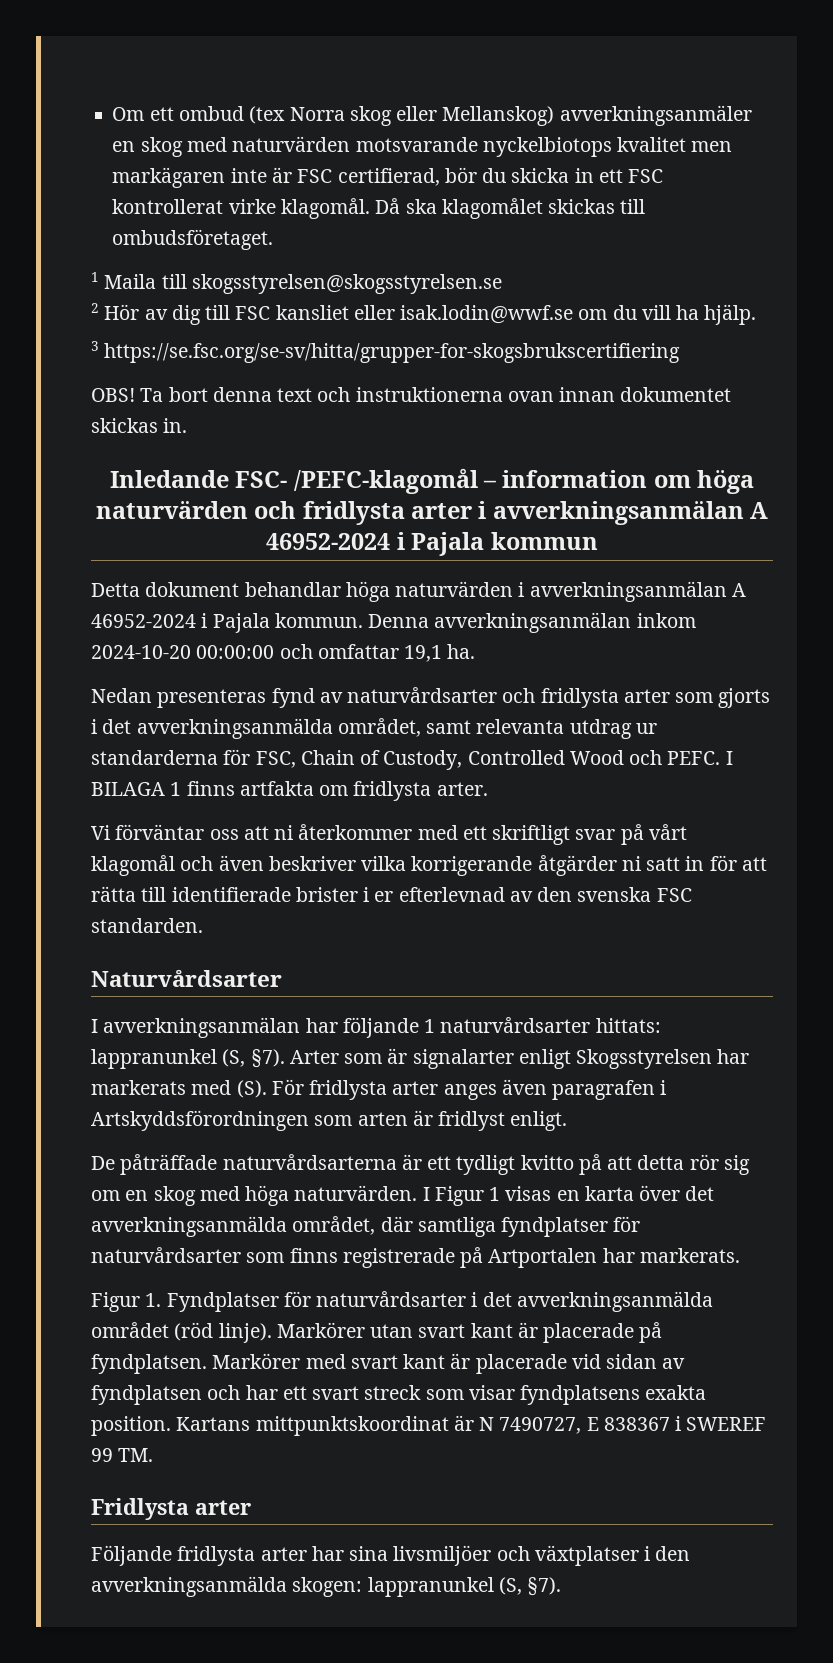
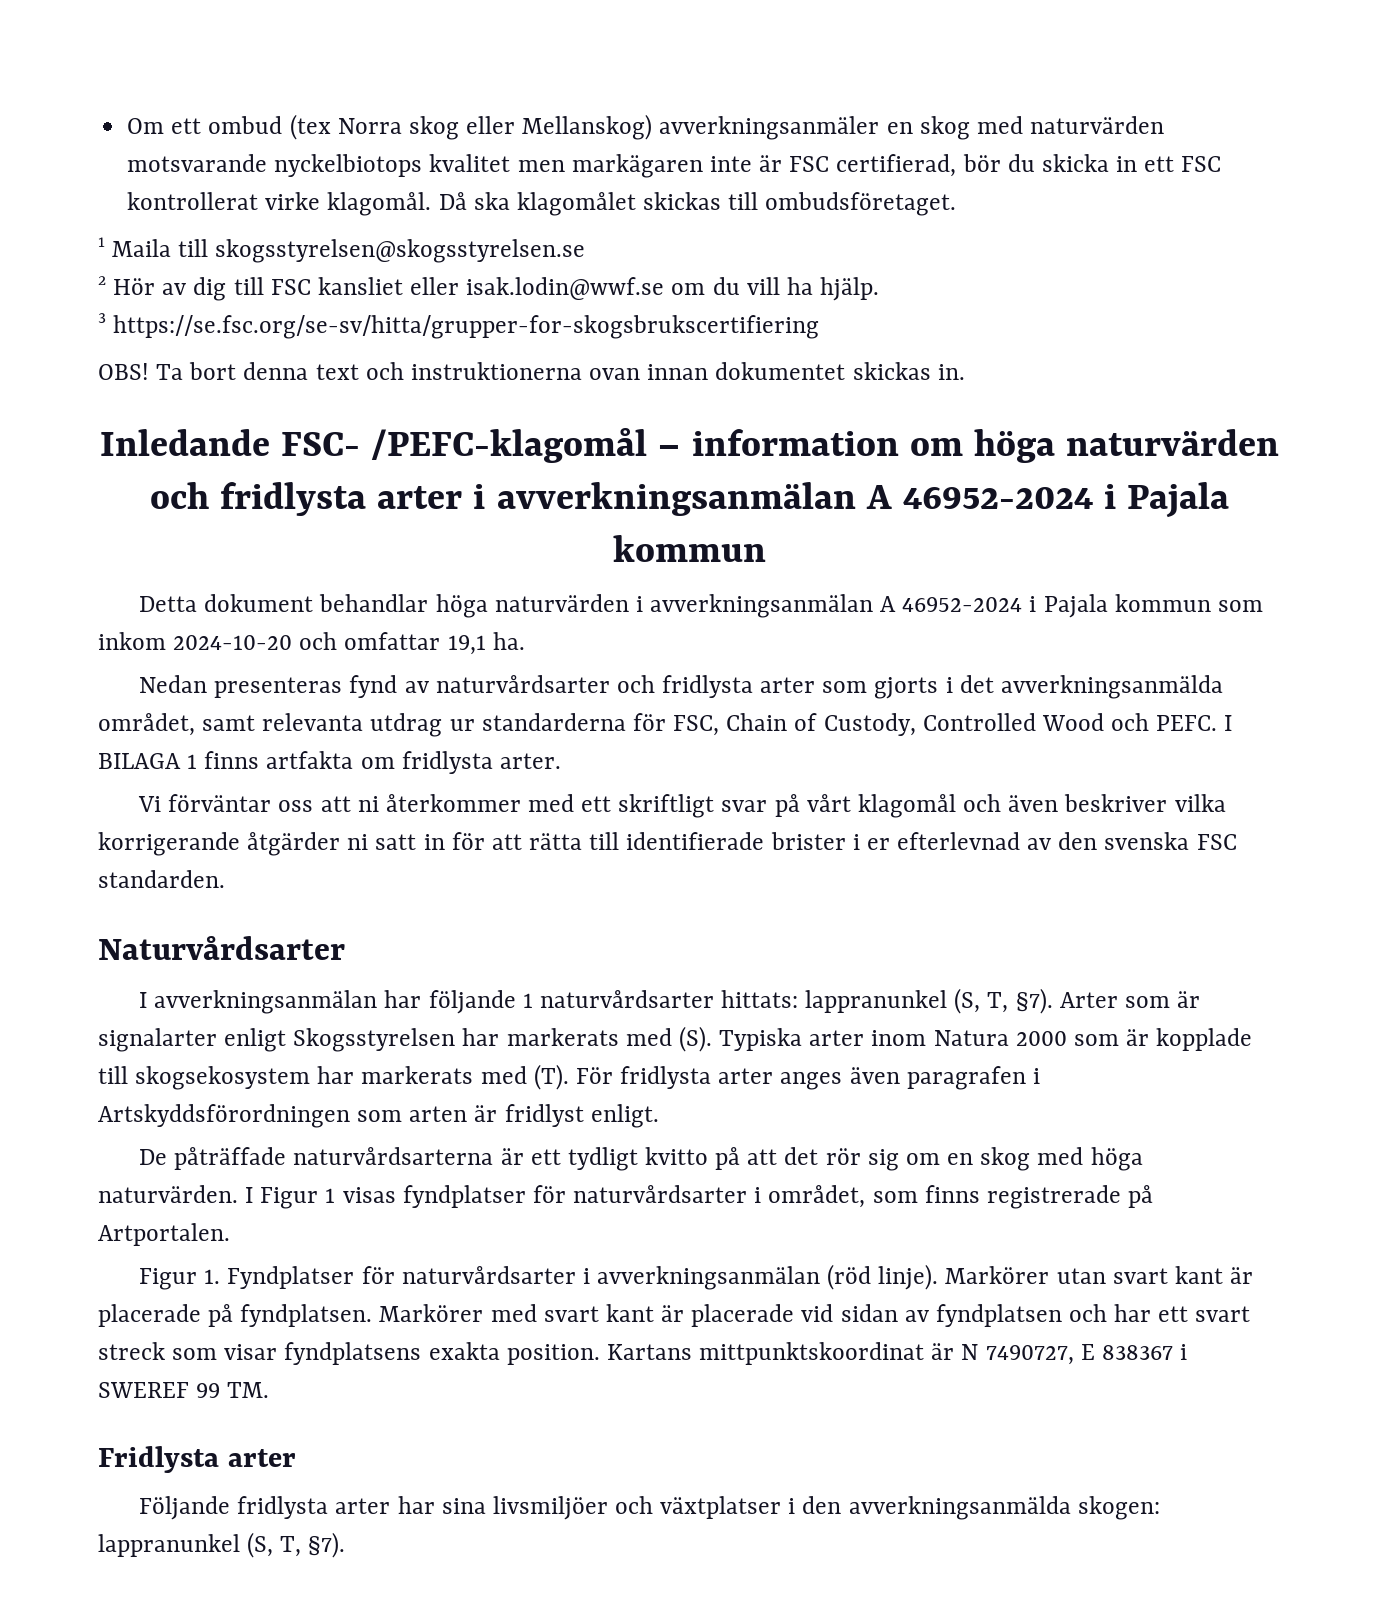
[274,612,632,633] kommun. Denna avverkningsanmälan -> [1114,594,1263,612] kommun som
[196,645,275,659] 00:00:00 -> (293, 642) none
(246, 1058) none -> [987,992,1009,1013] T,
(267, 1089) none -> [719,1028,1253,1051] [98,1064,569,1090] Typiska arter inom Natura 2000 som är kopplade till skogsekosystem har markerats med (T).
[637,1155,685,1170] detta -> [784,1147,819,1165] det
[556,1185,715,1201] [91,1216,496,1237] en karta över det avverkningsanmälda området, där samtliga -> (396, 1195) none
(241, 1255) none -> [754,1185,866,1208] i området,
[488,1248,740,1268] Artportalen har markerats. -> [98,1223,230,1246] Artportalen.
[482,1291,713,1312] [91,1322,169,1338] det avverkningsanmälda området -> [596,1266,820,1290] avverkningsanmälan
(522, 1586) none -> [280,1536,302,1557] T,

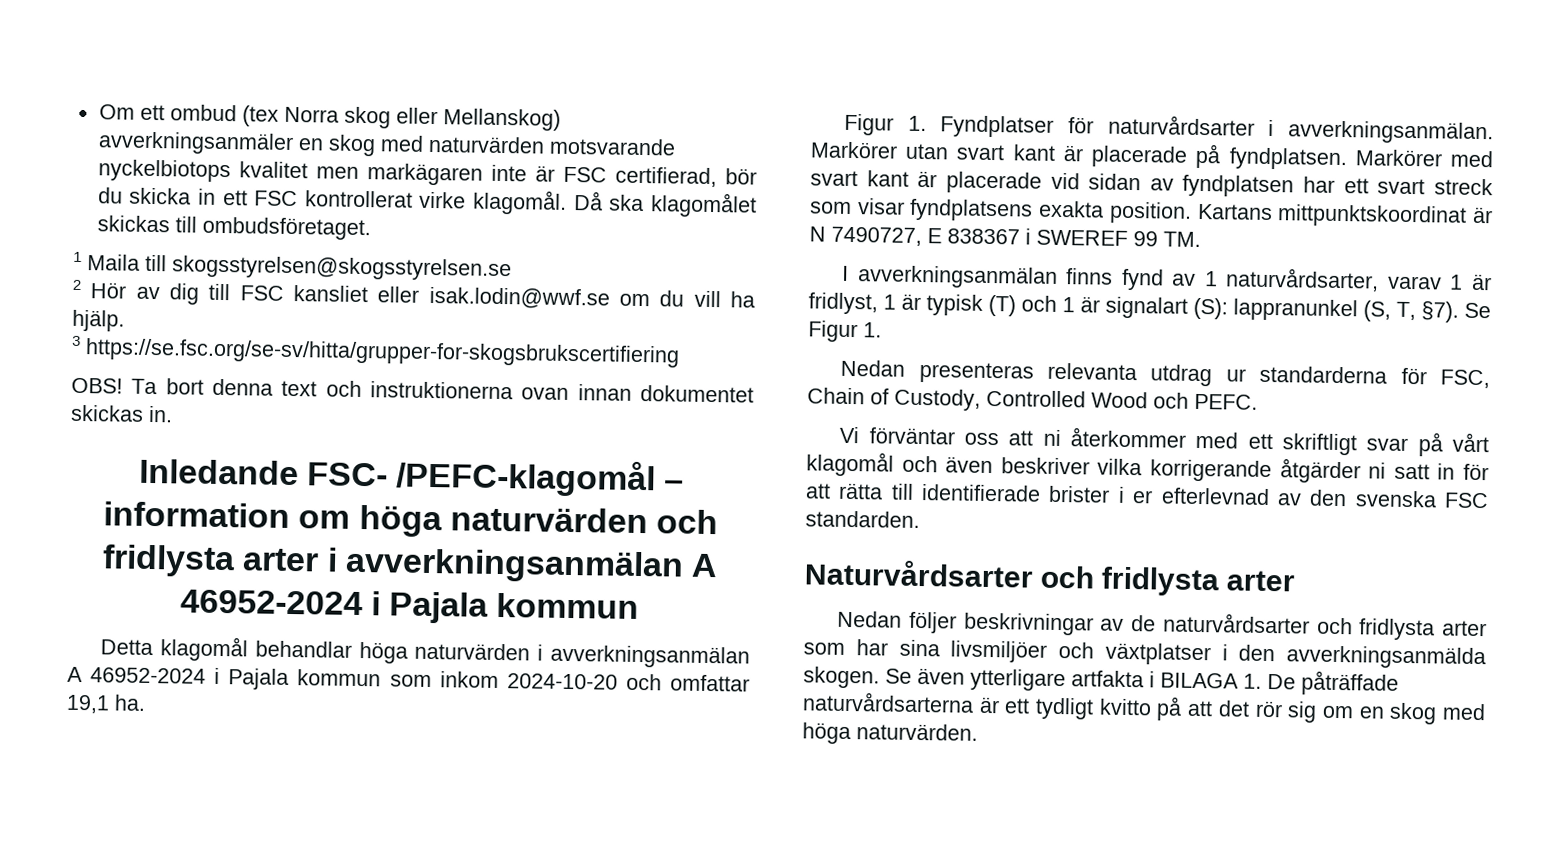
[204,594,314,612] dokument -> [160,636,249,662] klagomål
[139,675,1223,699] [98,713,256,736] Nedan presenteras fynd av naturvårdsarter och fridlysta arter som gjorts i det avverkningsanmälda området, samt -> [844,113,1494,145] [810,141,1493,171] [810,170,1493,198] [810,198,1493,228] [809,226,1201,248] [842,265,1492,292] [808,292,1491,323] [808,320,882,343] [840,359,1034,384] Figur 1. Fyndplatser för naturvårdsarter i avverkningsanmälan. Markörer utan svart kant är placerade på fyndplatsen. Markörer med svart kant är placerade vid sidan av fyndplatsen har ett svart streck som visar fyndplatsens exakta position. Kartans mittpunktskoordinat är N 7490727, E 838367 i SWEREF 99 TM. // I avverkningsanmälan finns fynd av 1 naturvårdsarter, varav 1 är fridlyst, 1 är typisk (T) och 1 är signalart (S): lappranunkel (S, T, §7). Se Figur 1. // Nedan presenteras
[1224,715,1233,731] [98,751,561,774] I BILAGA 1 finns artfakta om fridlysta arter. -> (1258, 401) none
[139,988,1201,1014] [98,1026,1253,1052] [98,1064,1040,1090] [98,1104,659,1128] // I avverkningsanmälan har följande 1 naturvårdsarter hittats: lappranunkel (S, T, §7). Arter som är signalarter enligt Skogsstyrelsen har markerats med (S). Typiska arter inom Natura 2000 som är kopplade till skogsekosystem har markerats med (T). För fridlysta arter anges även paragrafen i Artskyddsförordningen som arten är fridlyst enligt. // -> [1040,565,1296,597] [837,610,1487,641] [803,639,1486,670] [803,666,1262,692] och fridlysta arter // Nedan följer beskrivningar av de naturvårdsarter och fridlysta arter som har sina livsmiljöer och växtplatser i den avverkningsanmälda skogen. Se även ytterligare artfakta i BILAGA 1.
[245,1185,1154,1209] [98,1223,230,1246] [139,1264,1254,1290] [98,1304,1251,1327] [98,1342,1188,1365] [98,1382,270,1398] [98,1446,296,1473] [139,1496,1160,1520] [98,1532,346,1558] I Figur 1 visas fyndplatser för naturvårdsarter i området, som finns registrerade på Artportalen. // Figur 1. Fyndplatser för naturvårdsarter i avverkningsanmälan (röd linje). Markörer utan svart kant är placerade på fyndplatsen. Markörer med svart kant är placerade vid sidan av fyndplatsen och har ett svart streck som visar fyndplatsens exakta position. Kartans mittpunktskoordinat är N 7490727, E 838367 i SWEREF 99 TM. // Fridlysta arter // Följande fridlysta arter har sina livsmiljöer och växtplatser i den avverkningsanmälda skogen: lappranunkel (S, T, §7). -> (978, 732) none

